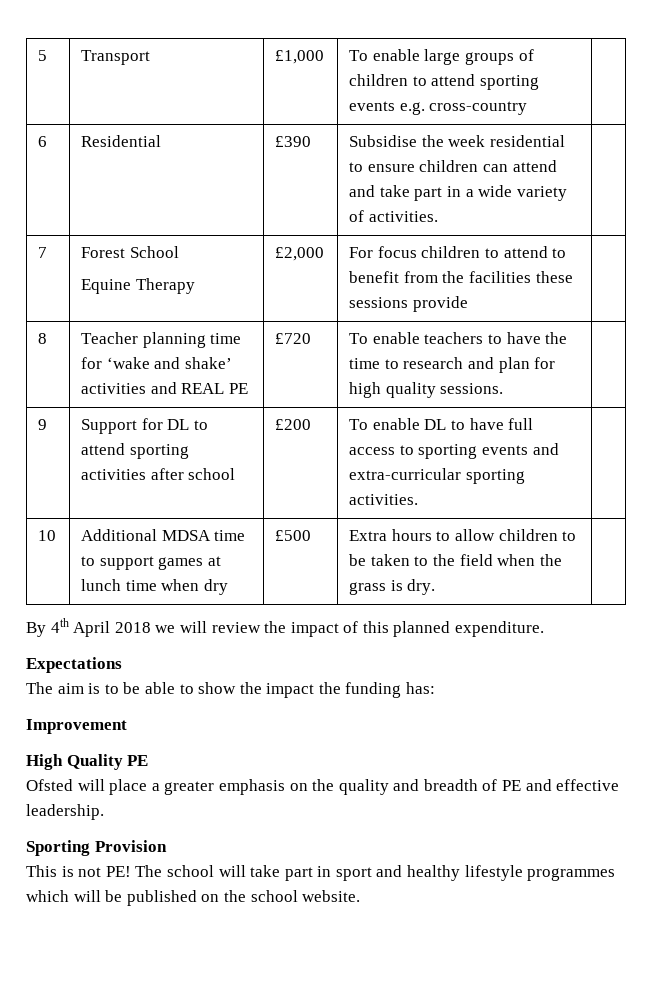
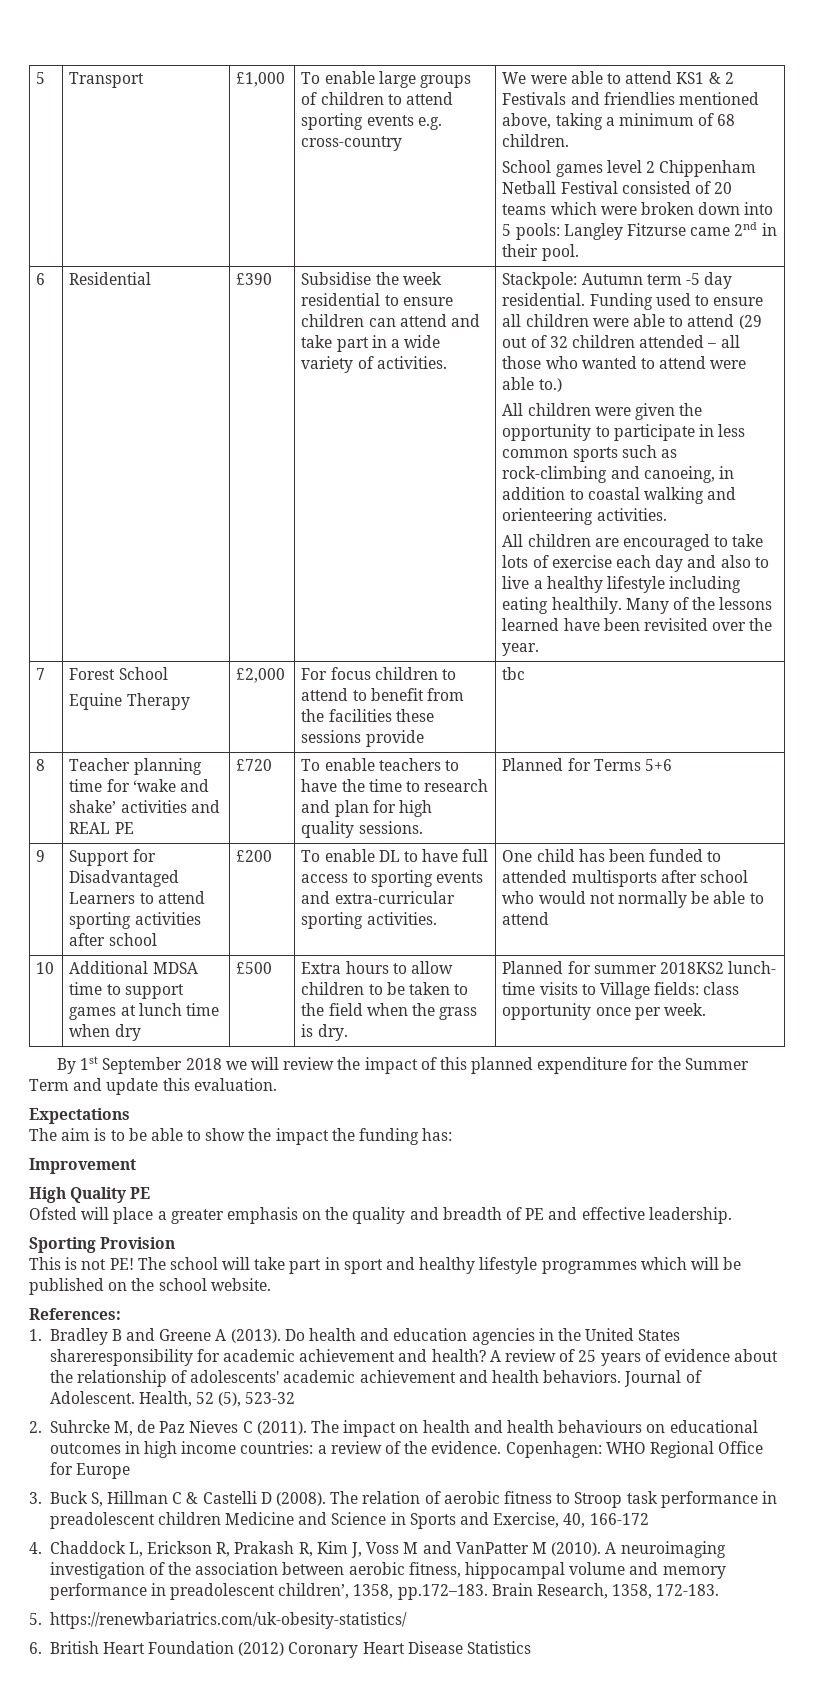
(528, 108) none -> [502,71,734,84] [502,92,759,105] [502,113,736,130] [502,134,570,147] [502,160,757,177] [502,181,733,194] [502,202,774,215] [502,222,777,240] [502,244,579,261] We were able to attend KS1 & 2 Festivals and friendlies mentioned above, taking a minimum of 68 children. // School games level 2 Chippenham Netball Festival consisted of 20 teams which were broken down into 5 pools: Langley Fitzurse came 2nd in their pool.
(438, 216) none -> [502,272,733,289] [502,293,764,310] [502,314,762,329] [502,335,740,348] [502,356,747,369] [502,377,562,392] [502,403,703,420] [502,424,746,441] [502,445,677,462] [502,466,734,483] [502,487,737,504] [502,508,667,525] [502,534,764,551] [502,555,769,572] [502,576,742,593] [502,597,773,614] [502,618,773,631] [502,643,540,656] Stackpole: Autumn term -5 day residential. Funding used to ensure all children were able to attend (29 out of 32 children attended – all those who wanted to attend were able to.) // All children were given the opportunity to participate in less common sports such as rock-climbing and canoeing, in addition to coastal walking and orienteering activities. // All children are encouraged to take lots of exercise each day and also to live a healthy lifestyle including eating healthily. Many of the lessons learned have been revisited over the year.
(468, 304) none -> [502,667,526,680] tbc
(504, 388) none -> [502,758,672,771] Planned for Terms 5+6
[167,419,190,430] DL -> [69,870,180,887] [69,892,136,904] Disadvantaged Learners
(419, 499) none -> [502,849,722,862] [502,870,748,887] [502,891,764,908] [502,912,550,925] One child has been funded to attended multisports after school who would not normally be able to attend
(436, 587) none -> [502,961,777,974] [502,982,740,999] [502,1003,706,1020] Planned for summer 2018KS2 lunch- time visits to Village fields: class opportunity once per week.
[50,618,111,637] 4th April -> [80,1056,183,1074] 1st September
[455,621,545,637] expenditure. -> [537,1057,749,1074] [29,1078,277,1095] expenditure for the Summer Term and update this evaluation.
(361, 896) none -> [29,1308,121,1320] [29,1328,681,1345] [49,1349,779,1366] [49,1370,702,1387] [49,1391,296,1407] [29,1420,758,1437] [49,1441,764,1458] [49,1462,130,1479] [29,1491,777,1508] [49,1512,649,1529] [29,1541,726,1558] [49,1562,726,1579] [49,1583,720,1600] [29,1612,407,1629] [29,1641,532,1658] // References: // 1. Bradley B and Greene A (2013). Do health and education agencies in the United States shareresponsibility for academic achievement and health? A review of 25 years of evidence about the relationship of adolescents' academic achievement and health behaviors. Journal of Adolescent. Health, 52 (5), 523-32 // 2. Suhrcke M, de Paz Nieves C (2011). The impact on health and health behaviours on educational outcomes in high income countries: a review of the evidence. Copenhagen: WHO Regional Office for Europe // 3. Buck S, Hillman C & Castelli D (2008). The relation of aerobic fitness to Stroop task performance in preadolescent children Medicine and Science in Sports and Exercise, 40, 166-172 // 4. Chaddock L, Erickson R, Prakash R, Kim J, Voss M and VanPatter M (2010). A neuroimaging investigation of the association between aerobic fitness, hippocampal volume and memory performance in preadolescent children’, 1358, pp.172–183. Brain Research, 1358, 172-183. // 5. https://renewbariatrics.com/uk-obesity-statistics/ // 6. British Heart Foundation (2012) Coronary Heart Disease Statistics

